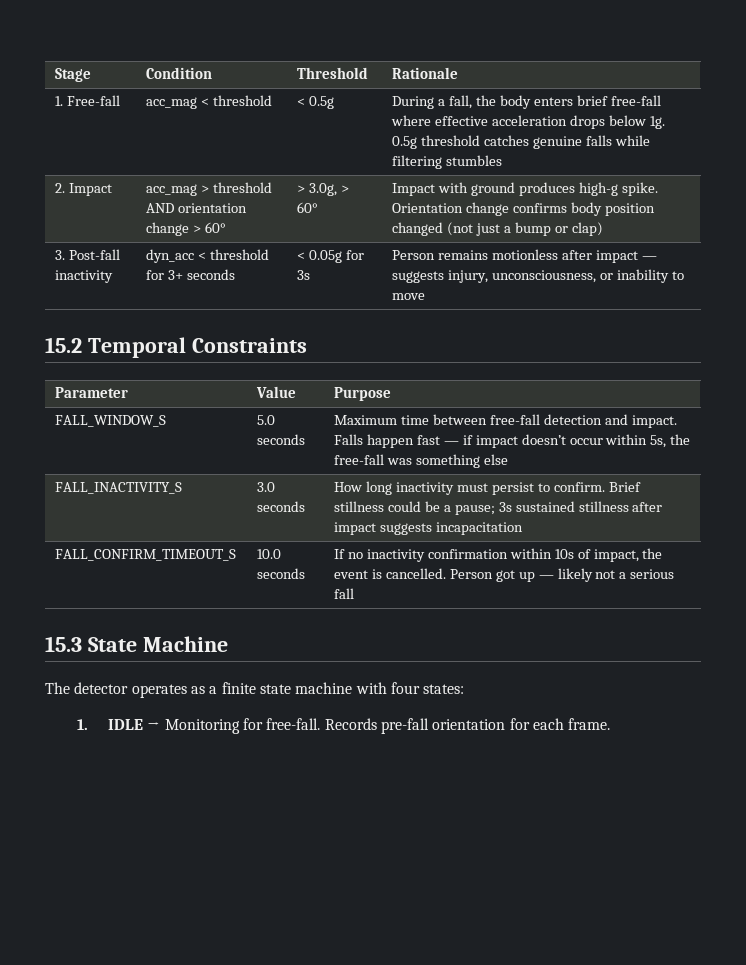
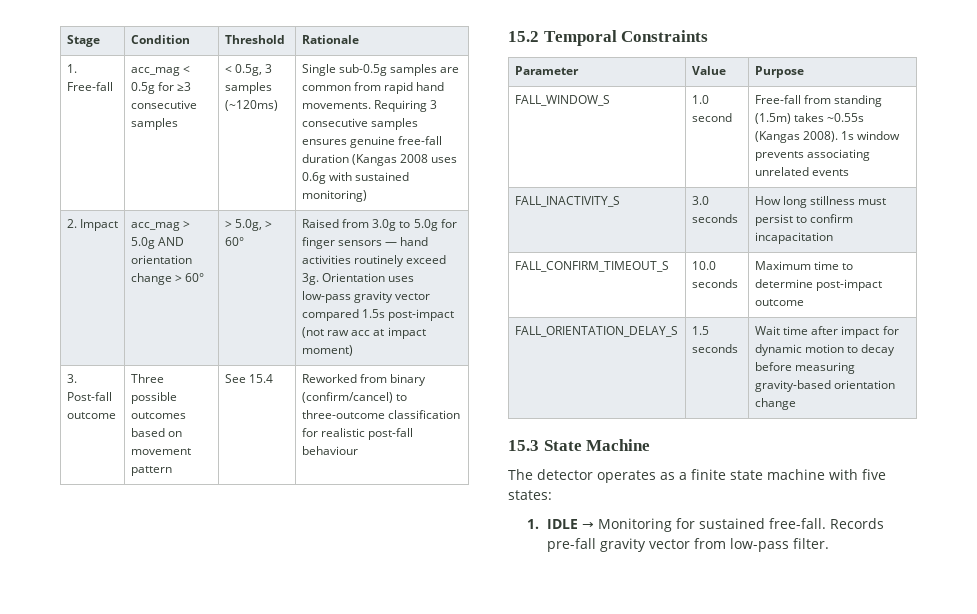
[212,95,272,106] [297,96,335,109] [392,95,661,109] [391,115,665,129] [392,135,650,149] [392,155,503,169] threshold | < 0.5g | During a fall, the body enters brief free-fall where effective acceleration drops below 1g. 0.5g threshold catches genuine falls while filtering stumbles -> [130,82,192,94] [130,100,197,109] [130,118,178,130] [224,64,273,76] [224,82,272,94] [224,100,278,111] [301,64,460,76] [301,82,445,94] [301,100,438,112] [301,118,418,130] [301,136,443,148] [301,154,458,166] [301,172,410,184] [301,190,367,202] 0.5g for ≥3 consecutive samples | < 0.5g, 3 samples (~120ms) | Single sub-0.5g samples are common from rapid hand movements. Requiring 3 consecutive samples ensures genuine free-fall duration (Kangas 2008 uses 0.6g with sustained monitoring)
[212,182,272,193] threshold -> [130,237,155,249] 5.0g
[309,183,349,196] [297,202,319,213] [392,182,658,196] [392,202,655,216] [392,222,603,236] [55,249,121,260] [55,270,114,283] [146,249,269,263] [146,269,235,280] [297,250,364,263] [297,270,311,280] [392,249,657,263] [392,269,684,283] [392,293,426,300] 3.0g, > 60° | Impact with ground produces high-g spike. Orientation change confirms body position changed (not just a bump or clap) // 3. Post-fall inactivity | dyn_acc < threshold for 3+ seconds | < 0.05g for 3s | Person remains motionless after impact — suggests injury, unconsciousness, or inability to move -> [234,219,273,231] [224,237,244,246] [301,219,457,231] [301,237,429,249] [301,255,447,267] [301,273,415,285] [301,291,431,303] [301,309,455,321] [301,327,426,339] [301,345,353,356] [66,374,77,383] [66,392,112,401] [66,412,116,419] [130,374,164,383] [130,392,177,404] [130,412,186,419] [130,428,182,437] [130,448,191,455] [130,466,172,476] [224,374,273,383] [301,374,427,386] [301,392,407,403] [301,410,460,419] [301,428,414,440] [301,446,358,455] 5.0g, > 60° | Raised from 3.0g to 5.0g for finger sensors — hand activities routinely exceed 3g. Orientation uses low-pass gravity vector compared 1.5s post-impact (not raw acc at impact moment) // 3. Post-fall outcome | Three possible outcomes based on movement pattern | See 15.4 | Reworked from binary (confirm/cancel) to three-outcome classification for realistic post-fall behaviour
[257,415,276,425] [257,434,306,445] [334,414,677,428] [334,434,691,448] [334,454,508,468] 5.0 seconds | Maximum time between free-fall detection and impact. Falls happen fast — if impact doesn’t occur within 5s, the free-fall was something else -> [691,95,709,104] [691,113,732,122] [754,95,883,107] [754,113,865,124] [754,131,901,143] [754,149,870,161] [754,167,849,176] 1.0 second | Free-fall from standing (1.5m) takes ~0.55s (Kangas 2008). 1s window prevents associating unrelated events
[395,482,454,495] inactivity -> [810,196,856,205] stillness
[553,482,641,492] [334,501,663,515] [334,522,523,535] [55,549,237,561] [257,549,282,559] [257,568,306,579] [334,548,663,562] [334,568,675,582] [334,588,355,599] confirm. Brief stillness could be a pause; 3s sustained stillness after impact suggests incapacitation // FALL_CONFIRM_TIMEOUT_S | 10.0 seconds | If no inactivity confirmation within 10s of impact, the event is cancelled. Person got up — likely not a serious fall -> [810,214,854,223] [754,232,833,244] [514,261,669,272] [691,261,716,270] [691,279,738,288] [754,261,854,270] [754,279,882,291] [754,299,804,306] [514,326,678,337] [691,326,709,335] [691,344,738,353] [754,326,899,338] [754,344,896,356] [754,362,855,374] [754,380,895,392] [754,398,796,410] confirm incapacitation // FALL_CONFIRM_TIMEOUT_S | 10.0 seconds | Maximum time to determine post-impact outcome // FALL_ORIENTATION_DELAY_S | 1.5 seconds | Wait time after impact for dynamic motion to decay before measuring gravity-based orientation change
[390,682,420,694] four -> [862,469,886,480] five
(264, 724) none -> [698,518,765,529] sustained
[432,718,611,730] orientation for each frame. -> [599,538,829,552] gravity vector from low-pass filter.

